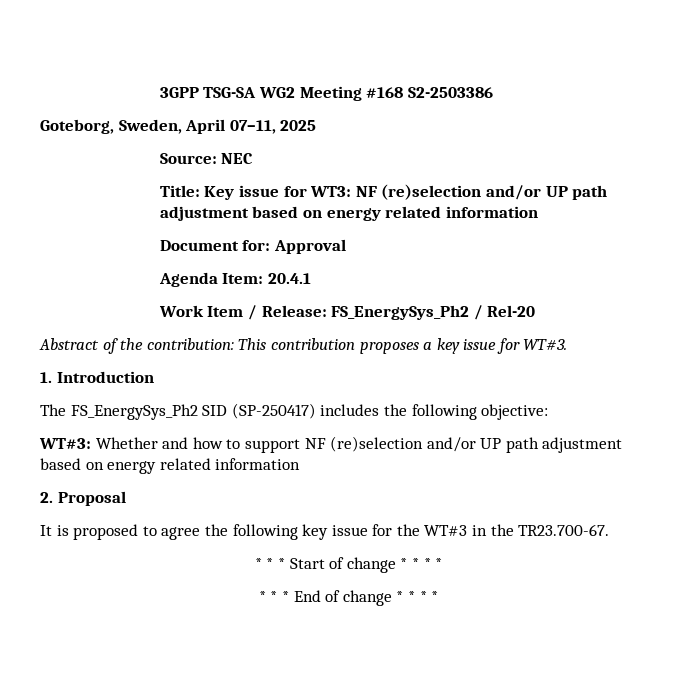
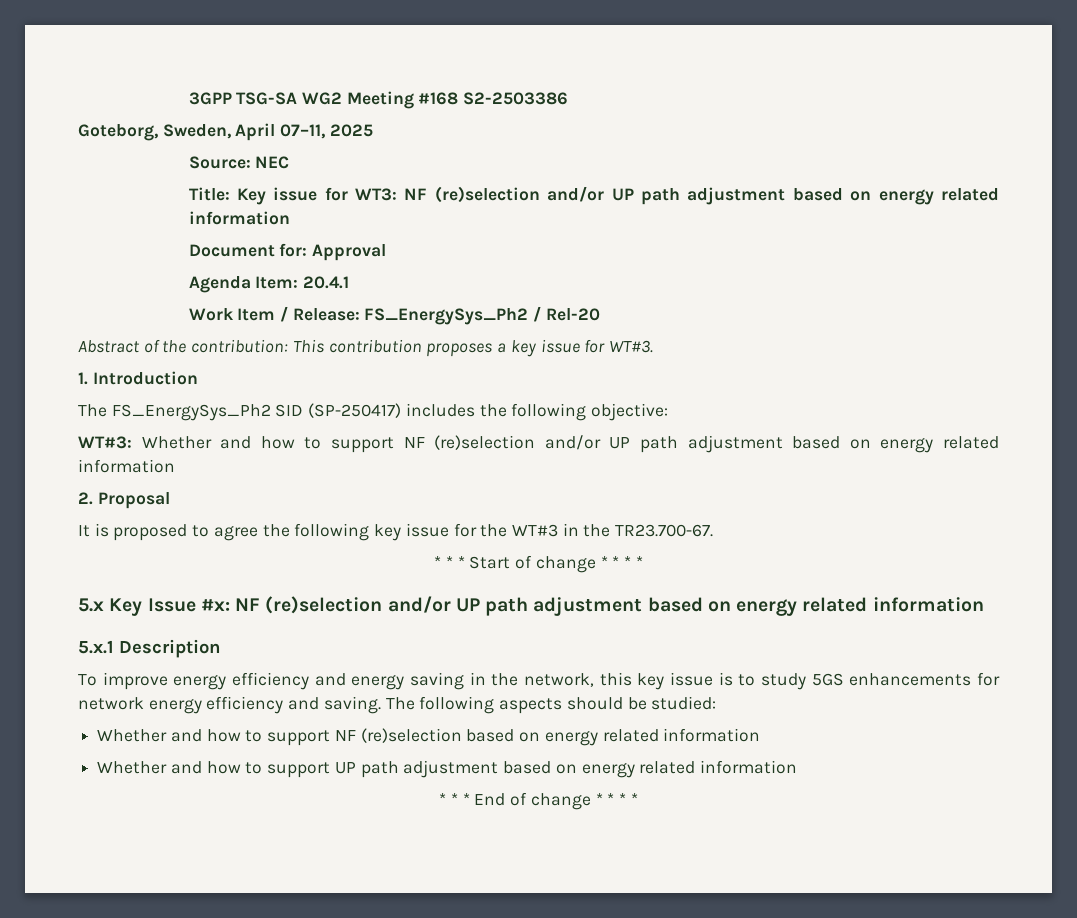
(443, 563) none -> [78,596,984,616] [78,639,221,658] [78,672,1000,690] [78,696,717,714] [97,728,761,746] [97,760,797,778] // 5.x Key Issue #x: NF (re)selection and/or UP path adjustment based on energy related information // 5.x.1 Description // To improve energy efficiency and energy saving in the network, this key issue is to study 5GS enhancements for network energy efficiency and saving. The following aspects should be studied: // Whether and how to support NF (re)selection based on energy related information // Whether and how to support UP path adjustment based on energy related information

